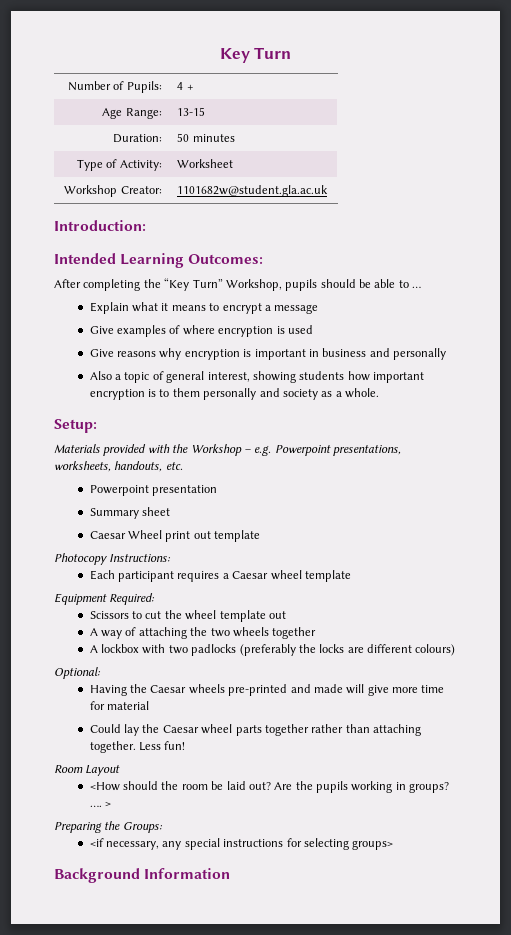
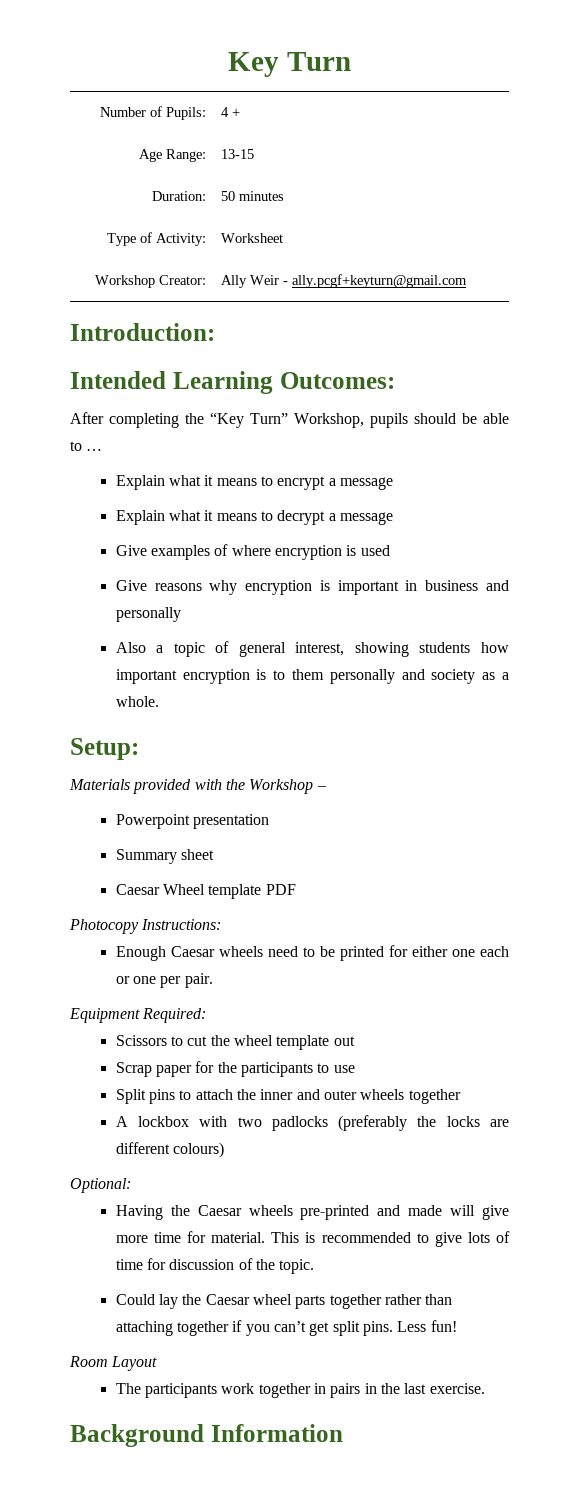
[177,185,329,197] 1101682w@student.gla.ac.uk -> [220,274,467,288] Ally Weir - ally.pcgf+keyturn@gmail.com
(319, 309) none -> [115,510,394,525] // Explain what it means to decrypt a message
[254,445,401,456] [54,461,183,472] e.g. Powerpoint presentations, worksheets, handouts, etc. -> (327, 788) none
[165,530,261,542] print out template -> [208,884,296,899] template PDF
[89,570,351,582] Each participant requires a Caesar wheel template -> [115,945,509,961] [115,973,213,988] Enough Caesar wheels need to be printed for either one each or one per pair.
[89,627,230,639] A way of attaching the two -> [115,1061,355,1077] [115,1089,358,1104] Scrap paper for the participants to use // Split pins to attach the inner and outer
[107,701,150,710] material -> [211,1231,510,1247] [115,1258,315,1274] material. This is recommended to give lots of time for discussion of the topic.
[89,741,186,753] [54,765,121,776] [89,781,450,793] [89,802,112,807] [54,821,163,833] [89,838,394,850] together. Less fun! // Room Layout // <How should the room be laid out? Are the pupils working in groups? …. > // Preparing the Groups: // <if necessary, any special instructions for selecting groups> -> [177,1320,457,1336] [69,1356,158,1371] [115,1383,485,1398] together if you can’t get split pins. Less fun! // Room Layout // The participants work together in pairs in the last exercise.

